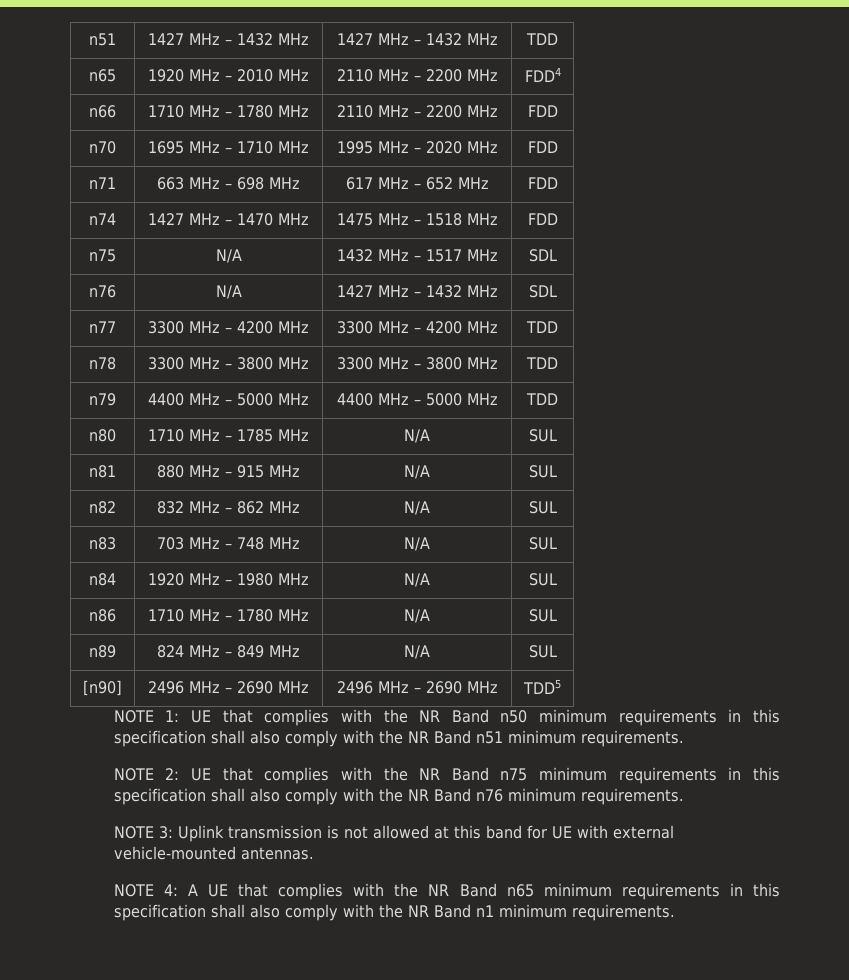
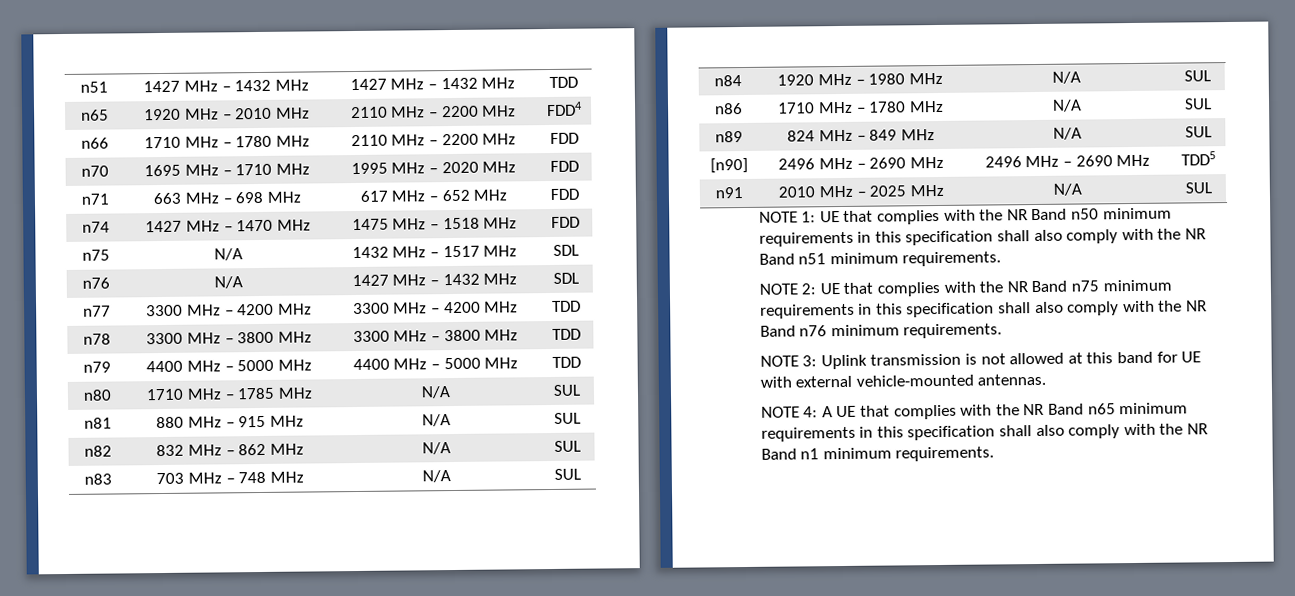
(561, 686) none -> [715,187,743,199] [778,184,944,198] [1053,183,1082,196] [1185,182,1212,194] // n91 | 2010 MHz – 2025 MHz | N/A | SUL

